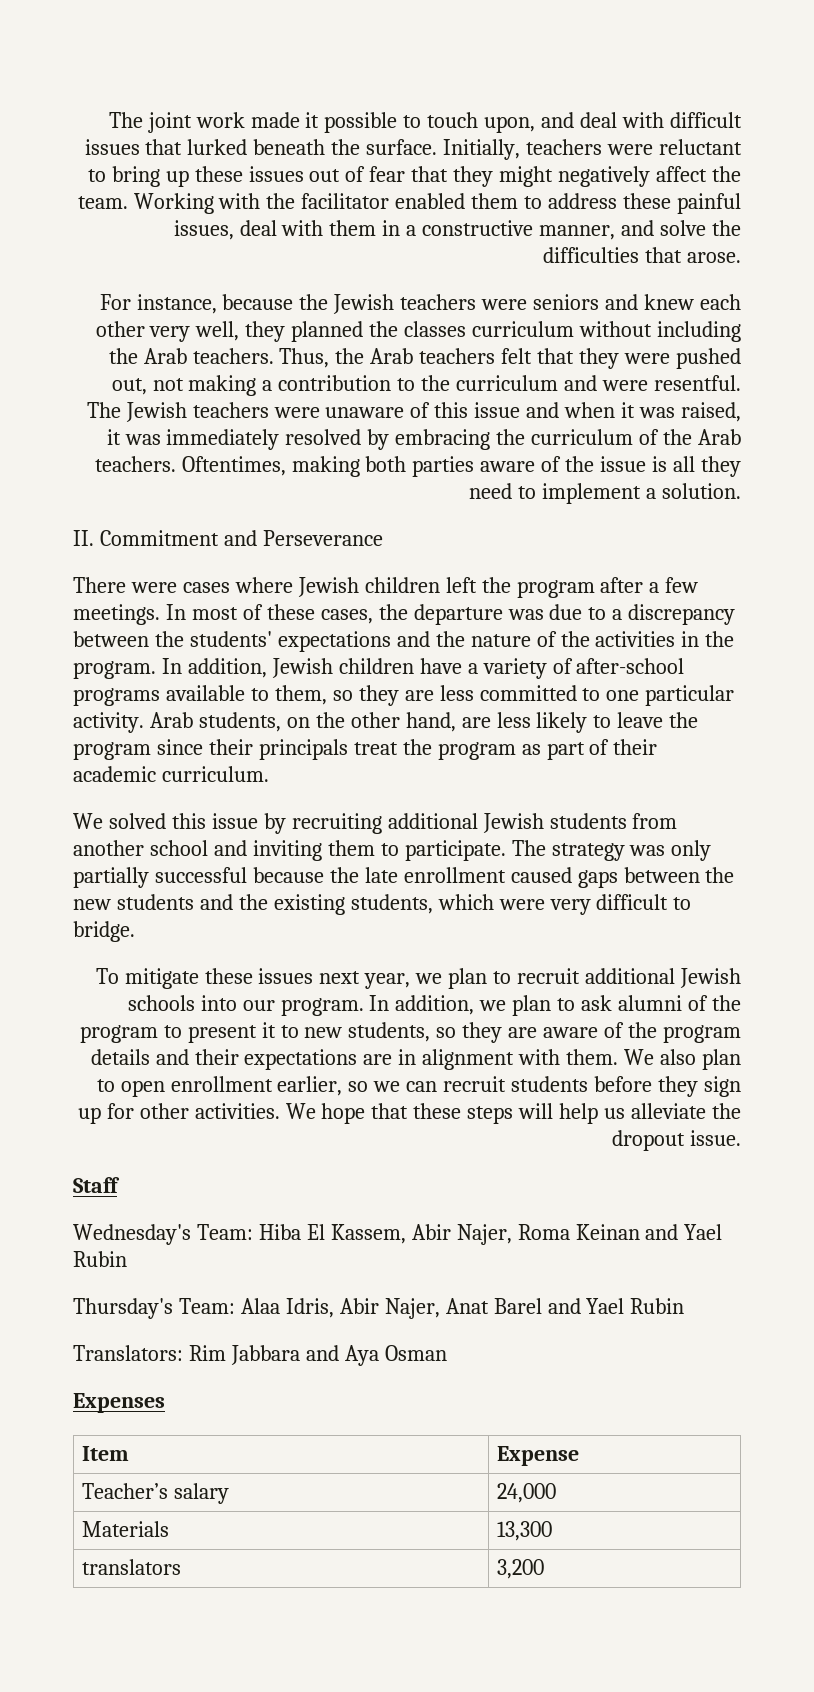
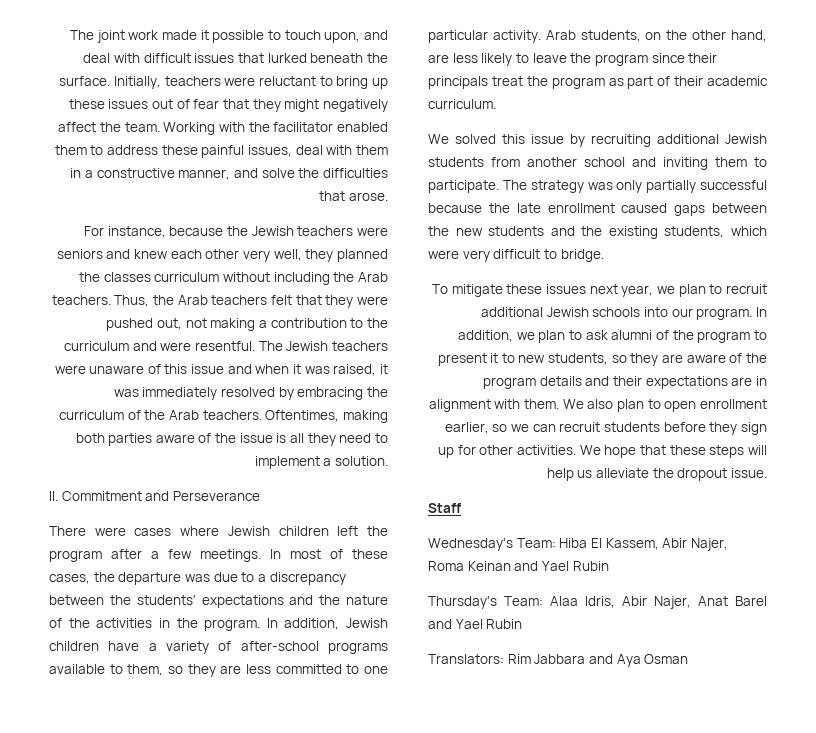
[73,1393,165,1413] [82,1446,130,1461] [497,1446,580,1466] [82,1483,230,1504] [497,1483,557,1503] [82,1521,170,1537] [497,1521,553,1541] [82,1559,182,1575] [497,1559,545,1579] // Expenses // Item | Expense // Teacher’s salary | 24,000 // Materials | 13,300 // translators | 3,200 -> (689, 659) none

